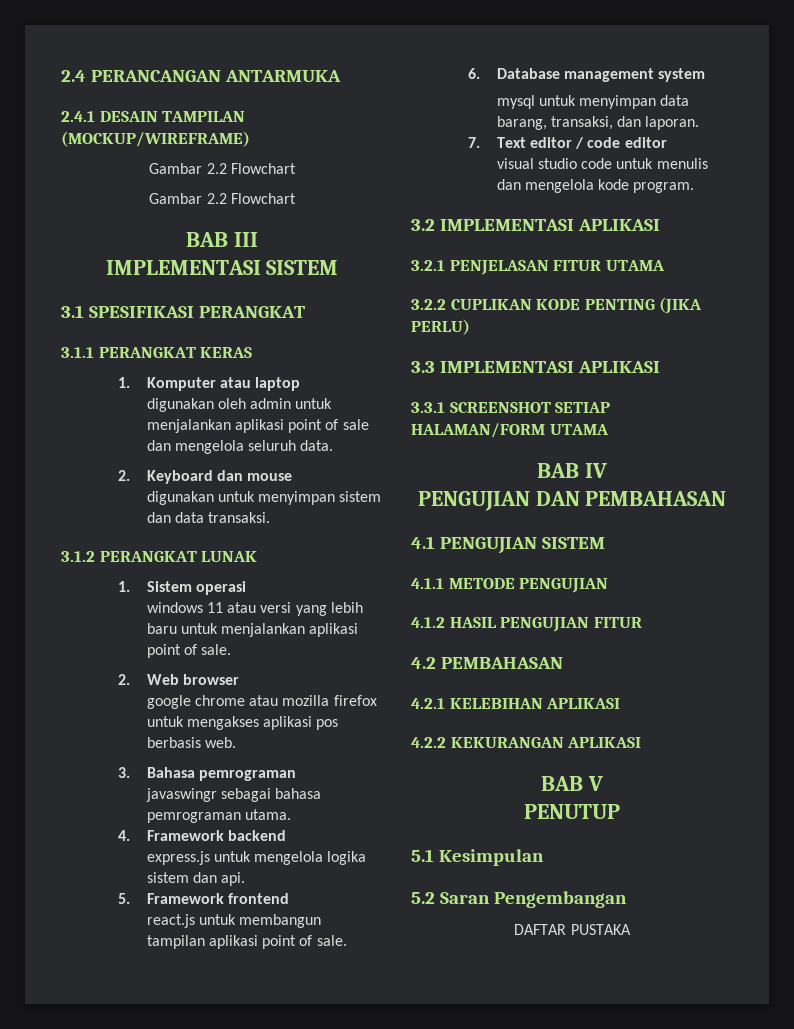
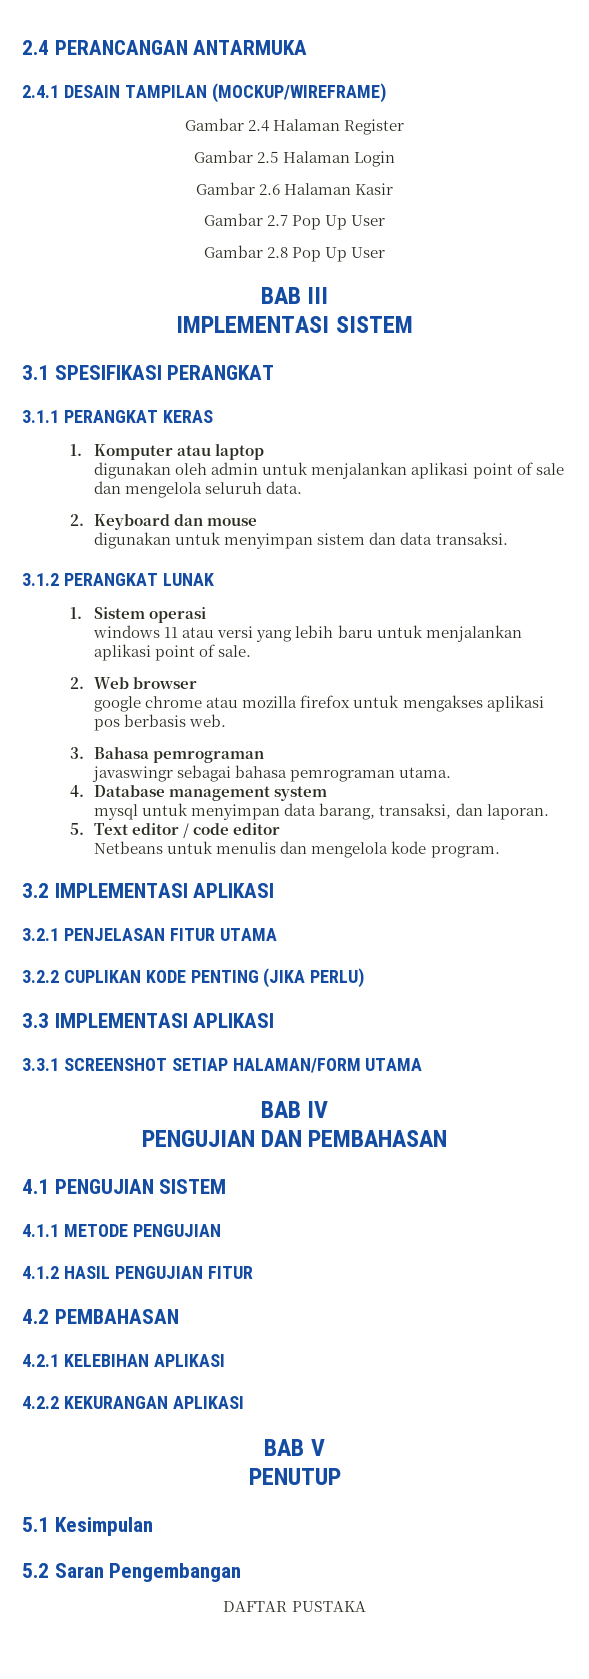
[206,163,296,174] [149,193,296,204] 2.2 Flowchart // Gambar 2.2 Flowchart -> [247,119,405,135] [194,150,395,167] [195,182,394,195] [203,213,386,230] [203,245,386,262] 2.4 Halaman Register // Gambar 2.5 Halaman Login // Gambar 2.6 Halaman Kasir // Gambar 2.7 Pop Up User // Gambar 2.8 Pop Up User
[146,830,286,841] [146,851,367,865] [146,872,246,886] [118,893,289,904] [146,914,322,928] [146,935,347,949] [468,68,481,79] Framework backend // express.js untuk mengelola logika sistem dan api. // 5. Framework frontend // react.js untuk membangun tampilan aplikasi point of sale. // 6. -> (85, 791) none
[468,137,481,148] 7. -> [70,823,85,835] 5.
[496,158,613,169] visual studio code -> [94,841,164,854] Netbeans

